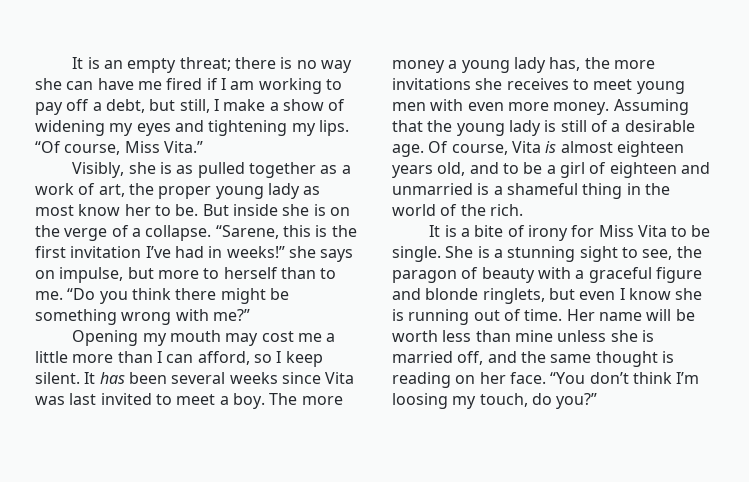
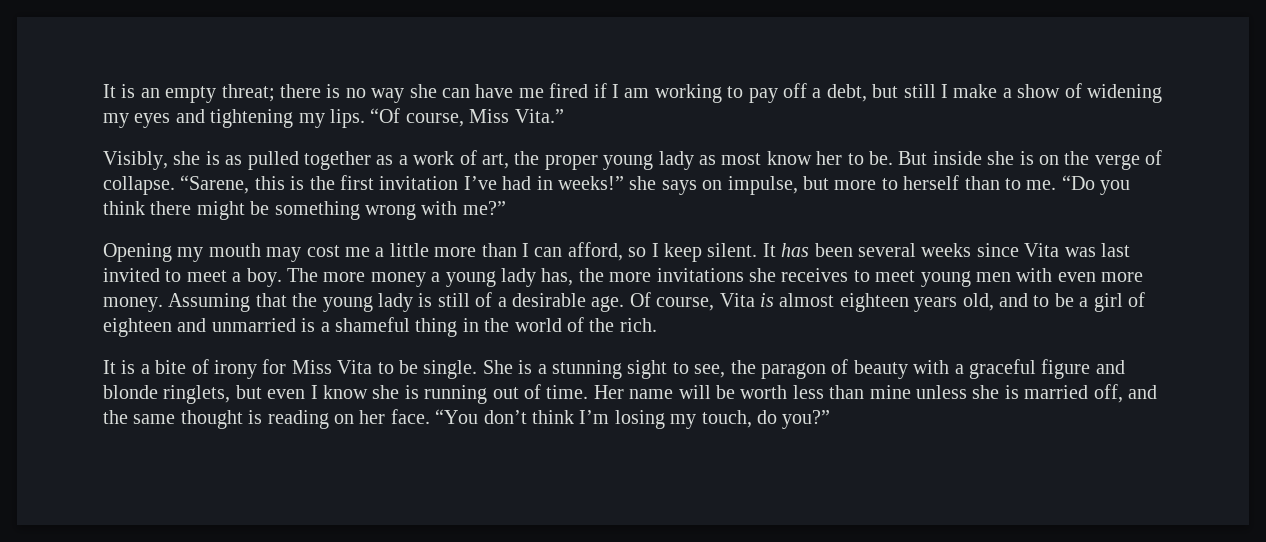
[179,99,210,113] still, -> [903,84,936,98] still
[131,228,141,237] a -> (1163, 157) none
[392,393,448,409] loosing -> [614,410,665,429] losing

